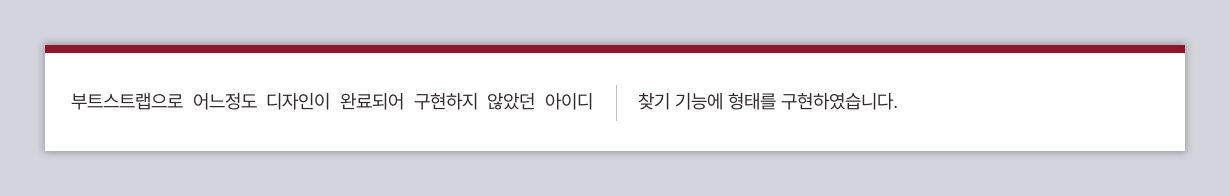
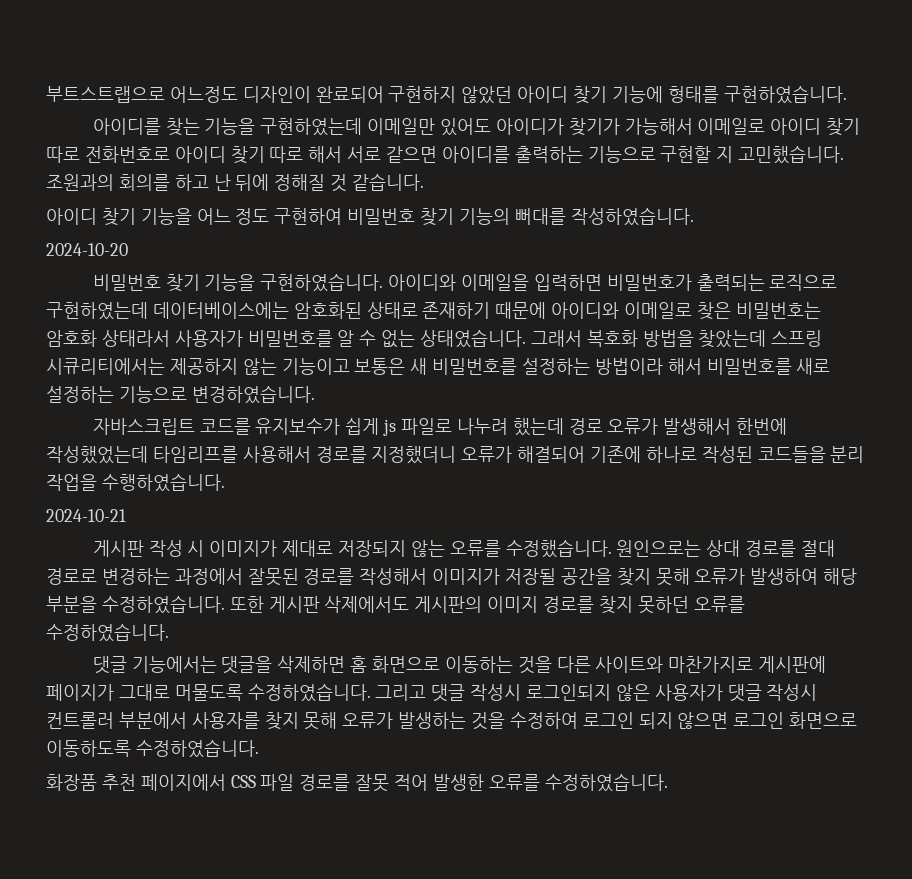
(899, 101) none -> [92,118,861,136] [46,145,845,164] [46,173,425,192] [46,207,694,226] [46,243,128,256] [92,273,838,292] [46,302,821,320] [46,329,823,348] [46,358,831,375] [46,385,315,404] [92,418,788,436] [46,446,865,464] [46,473,225,492] [46,509,126,522] [92,539,836,558] [46,568,858,586] [46,595,745,614] [46,623,169,642] [92,656,827,674] [46,683,818,702] [46,712,858,730] [46,739,259,758] [46,773,668,792] // 아이디를 찾는 기능을 구현하였는데 이메일만 있어도 아이디가 찾기가 가능해서 이메일로 아이디 찾기 따로 전화번호로 아이디 찾기 따로 해서 서로 같으면 아이디를 출력하는 기능으로 구현할 지 고민했습니다. 조원과의 회의를 하고 난 뒤에 정해질 것 같습니다. // 아이디 찾기 기능을 어느 정도 구현하여 비밀번호 찾기 기능의 뻐대를 작성하였습니다. // 2024-10-20 // 비밀번호 찾기 기능을 구현하였습니다. 아이디와 이메일을 입력하면 비밀번호가 출력되는 로직으로 구현하였는데 데이터베이스에는 암호화된 상태로 존재하기 때문에 아이디와 이메일로 찾은 비밀번호는 암호화 상태라서 사용자가 비밀번호를 알 수 없는 상태였습니다. 그래서 복호화 방법을 찾았는데 스프링 시큐리티에서는 제공하지 않는 기능이고 보통은 새 비밀번호를 설정하는 방법이라 해서 비밀번호를 새로 설정하는 기능으로 변경하였습니다. // 자바스크립트 코드를 유지보수가 쉽게 js 파일로 나누려 했는데 경로 오류가 발생해서 한번에 작성했었는데 타임리프를 사용해서 경로를 지정했더니 오류가 해결되어 기존에 하나로 작성된 코드들을 분리 작업을 수행하였습니다. // 2024-10-21 // 게시판 작성 시 이미지가 제대로 저장되지 않는 오류를 수정했습니다. 원인으로는 상대 경로를 절대 경로로 변경하는 과정에서 잘못된 경로를 작성해서 이미지가 저장될 공간을 찾지 못해 오류가 발생하여 해당 부분을 수정하였습니다. 또한 게시판 삭제에서도 게시판의 이미지 경로를 찾지 못하던 오류를 수정하였습니다. // 댓글 기능에서는 댓글을 삭제하면 홈 화면으로 이동하는 것을 다른 사이트와 마찬가지로 게시판에 페이지가 그대로 머물도록 수정하였습니다. 그리고 댓글 작성시 로그인되지 않은 사용자가 댓글 작성시 컨트롤러 부분에서 사용자를 찾지 못해 오류가 발생하는 것을 수정하여 로그인 되지 않으면 로그인 화면으로 이동하도록 수정하였습니다. // 화장품 추천 페이지에서 CSS 파일 경로를 잘못 적어 발생한 오류를 수정하였습니다.

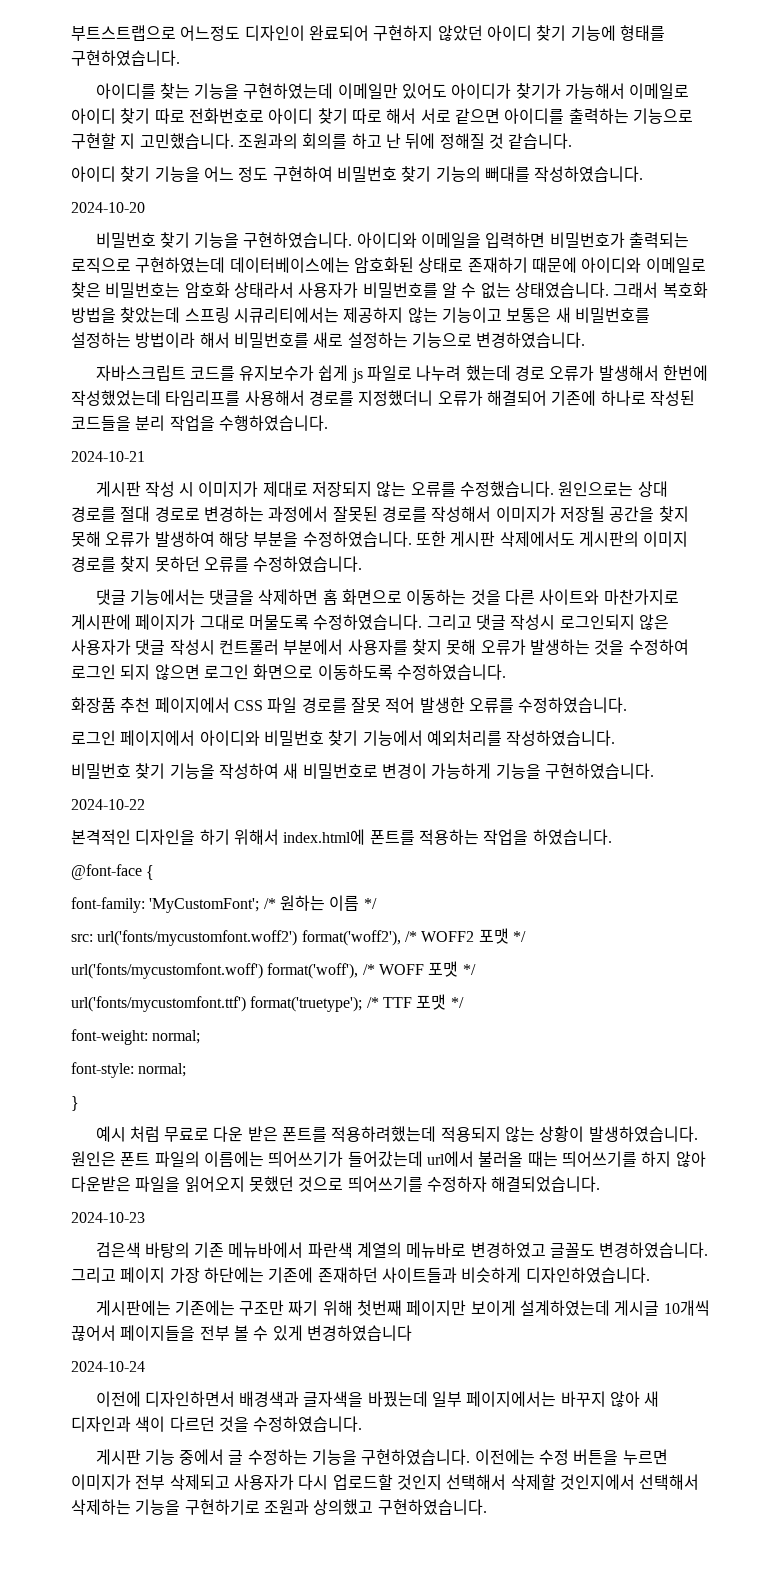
(668, 782) none -> [71,730,616,746] [71,763,654,779] [71,799,145,810] [71,829,612,845] [71,864,155,880] [71,895,377,913] [71,928,526,946] [71,961,476,979] [71,994,464,1012] [71,1029,201,1045] [71,1062,187,1078] [71,1096,79,1111] [95,1126,698,1142] [71,1151,706,1167] [71,1176,601,1193] [71,1212,145,1223] [95,1242,709,1258] [71,1267,650,1283] [95,1300,710,1316] [71,1325,412,1341] [71,1361,145,1372] [95,1391,660,1407] [71,1416,363,1432] [95,1449,668,1465] [71,1474,700,1490] [71,1499,487,1515] // 로그인 페이지에서 아이디와 비밀번호 찾기 기능에서 예외처리를 작성하였습니다. // 비밀번호 찾기 기능을 작성하여 새 비밀번호로 변경이 가능하게 기능을 구현하였습니다. // 2024-10-22 // 본격적인 디자인을 하기 위해서 index.html에 폰트를 적용하는 작업을 하였습니다. // @font-face { // font-family: 'MyCustomFont'; /* 원하는 이름 */ // src: url('fonts/mycustomfont.woff2') format('woff2'), /* WOFF2 포맷 */ // url('fonts/mycustomfont.woff') format('woff'), /* WOFF 포맷 */ // url('fonts/mycustomfont.ttf') format('truetype'); /* TTF 포맷 */ // font-weight: normal; // font-style: normal; // } // 예시 처럼 무료로 다운 받은 폰트를 적용하려했는데 적용되지 않는 상황이 발생하였습니다. 원인은 폰트 파일의 이름에는 띄어쓰기가 들어갔는데 url에서 불러올 때는 띄어쓰기를 하지 않아 다운받은 파일을 읽어오지 못했던 것으로 띄어쓰기를 수정하자 해결되었습니다. // 2024-10-23 // 검은색 바탕의 기존 메뉴바에서 파란색 계열의 메뉴바로 변경하였고 글꼴도 변경하였습니다. 그리고 페이지 가장 하단에는 기존에 존재하던 사이트들과 비슷하게 디자인하였습니다. // 게시판에는 기존에는 구조만 짜기 위해 첫번째 페이지만 보이게 설계하였는데 게시글 10개씩 끊어서 페이지들을 전부 볼 수 있게 변경하였습니다 // 2024-10-24 // 이전에 디자인하면서 배경색과 글자색을 바꿨는데 일부 페이지에서는 바꾸지 않아 새 디자인과 색이 다르던 것을 수정하였습니다. // 게시판 기능 중에서 글 수정하는 기능을 구현하였습니다. 이전에는 수정 버튼을 누르면 이미지가 전부 삭제되고 사용자가 다시 업로드할 것인지 선택해서 삭제할 것인지에서 선택해서 삭제하는 기능을 구현하기로 조원과 상의했고 구현하였습니다.

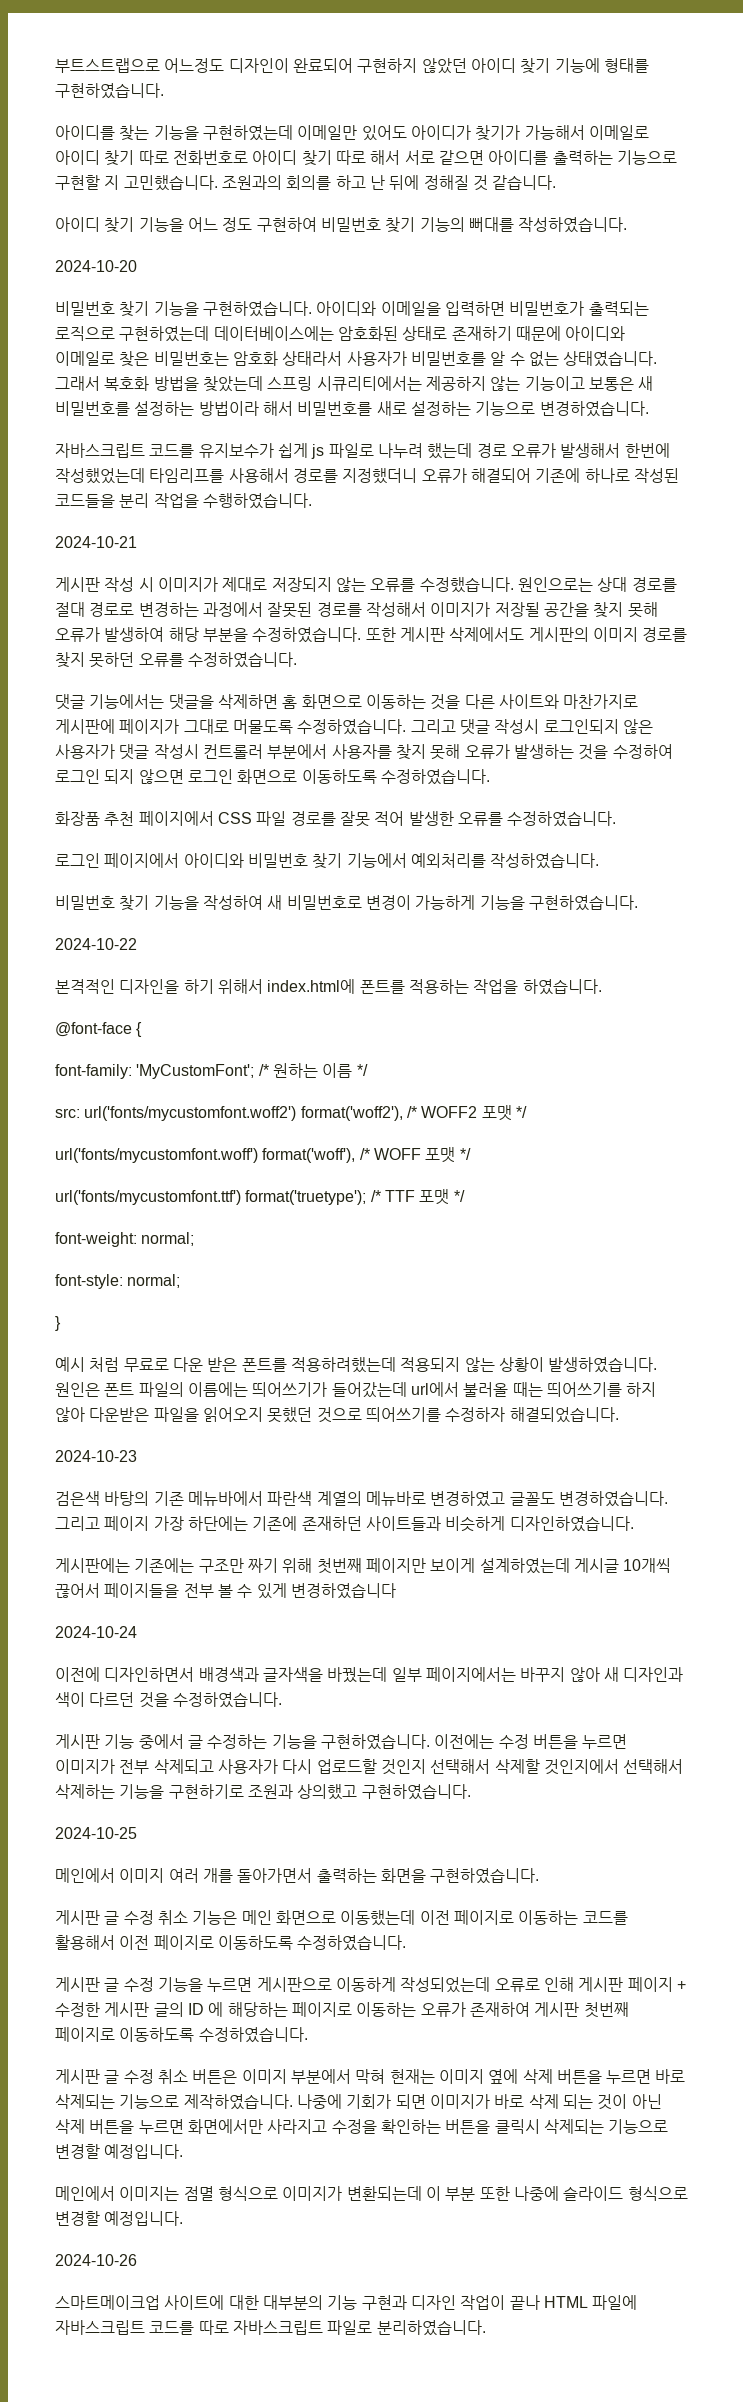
(487, 1507) none -> [55,1827,137,1839] [55,1868,540,1884] [55,1910,628,1926] [55,1935,407,1951] [55,1977,686,1993] [55,2002,629,2018] [55,2027,308,2043] [55,2069,686,2084] [55,2094,662,2110] [55,2119,669,2134] [55,2144,184,2159] [55,2186,688,2201] [55,2211,184,2226] [55,2254,137,2266] [55,2295,638,2310] [55,2320,486,2336] // 2024-10-25 // 메인에서 이미지 여러 개를 돌아가면서 출력하는 화면을 구현하였습니다. // 게시판 글 수정 취소 기능은 메인 화면으로 이동했는데 이전 페이지로 이동하는 코드를 활용해서 이전 페이지로 이동하도록 수정하였습니다. // 게시판 글 수정 기능을 누르면 게시판으로 이동하게 작성되었는데 오류로 인해 게시판 페이지 + 수정한 게시판 글의 ID 에 해당하는 페이지로 이동하는 오류가 존재하여 게시판 첫번째 페이지로 이동하도록 수정하였습니다. // 게시판 글 수정 취소 버튼은 이미지 부분에서 막혀 현재는 이미지 옆에 삭제 버튼을 누르면 바로 삭제되는 기능으로 제작하였습니다. 나중에 기회가 되면 이미지가 바로 삭제 되는 것이 아닌 삭제 버튼을 누르면 화면에서만 사라지고 수정을 확인하는 버튼을 클릭시 삭제되는 기능으로 변경할 예정입니다. // 메인에서 이미지는 점멸 형식으로 이미지가 변환되는데 이 부분 또한 나중에 슬라이드 형식으로 변경할 예정입니다. // 2024-10-26 // 스마트메이크업 사이트에 대한 대부분의 기능 구현과 디자인 작업이 끝나 HTML 파일에 자바스크립트 코드를 따로 자바스크립트 파일로 분리하였습니다.

